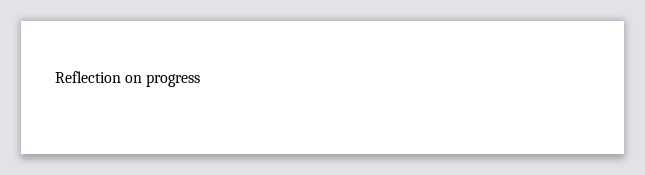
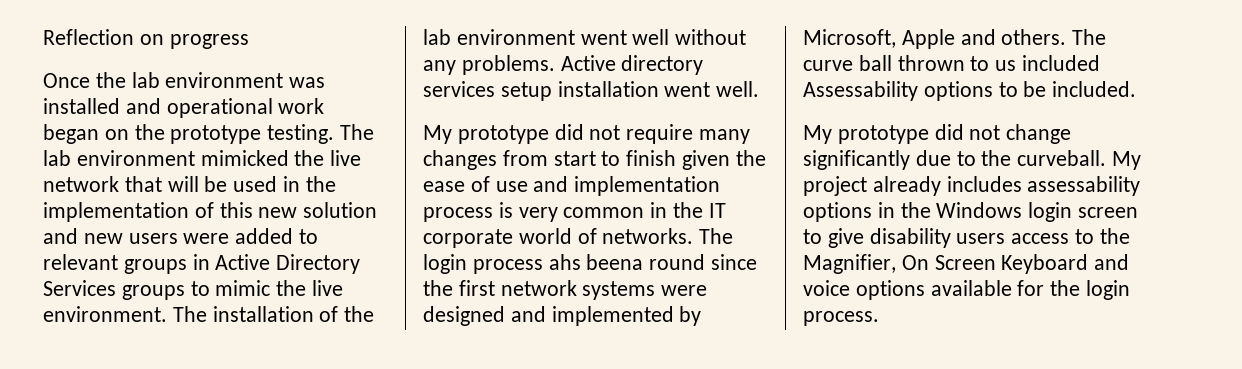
(201, 80) none -> [43,72,326,88] [43,98,325,118] [43,124,375,144] [43,150,362,166] [43,176,336,192] [43,202,378,222] [43,228,319,244] [43,254,361,274] [43,280,344,300] [43,306,375,322] [423,29,747,45] [423,55,704,75] [423,81,760,101] [423,124,751,144] [423,150,766,170] [423,176,721,196] [423,202,726,222] [423,228,734,248] [423,254,758,274] [423,280,708,300] [423,306,702,326] [803,29,1107,49] [803,55,1101,71] [803,81,1137,101] [803,124,1072,144] [803,150,1142,170] [803,176,1141,196] [803,202,1139,222] [803,228,1130,248] [803,254,1130,274] [803,280,1131,300] [803,311,879,326] // Once the lab environment was installed and operational work began on the prototype testing. The lab environment mimicked the live network that will be used in the implementation of this new solution and new users were added to relevant groups in Active Directory Services groups to mimic the live environment. The installation of the lab environment went well without any problems. Active directory services setup installation went well. // My prototype did not require many changes from start to finish given the ease of use and implementation process is very common in the IT corporate world of networks. The login process ahs beena round since the first network systems were designed and implemented by Microsoft, Apple and others. The curve ball thrown to us included Assessability options to be included. // My prototype did not change significantly due to the curveball. My project already includes assessability options in the Windows login screen to give disability users access to the Magnifier, On Screen Keyboard and voice options available for the login process.

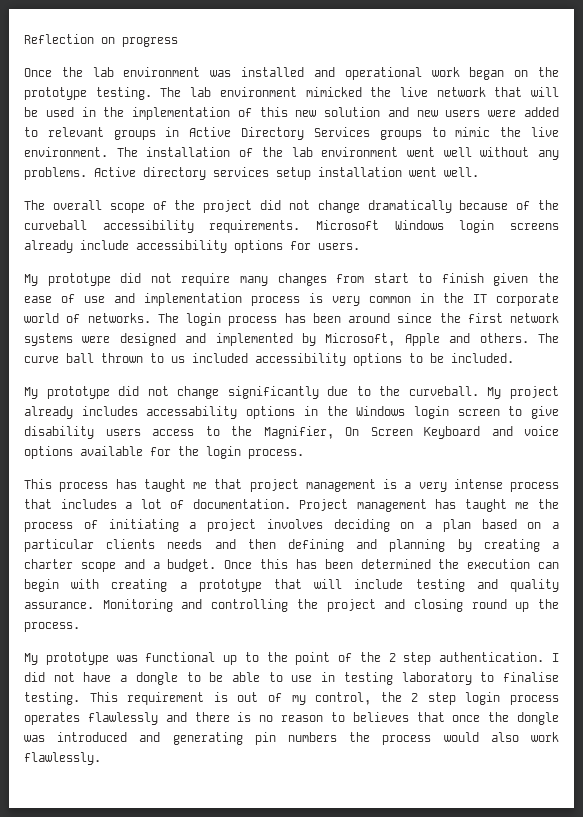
(760, 89) none -> [24,200,559,213] [24,220,560,233] [24,240,360,253] // The overall scope of the project did not change dramatically because of the curveball accessibility requirements. Microsoft Windows login screens already include accessibility options for users.
[548,254,706,270] ahs beena round -> [284,313,390,323] has been around
[803,81,918,101] Assessability -> [255,353,346,366] accessibility
[1027,176,1141,196] assessability -> [146,406,238,419] accessability
(879, 318) none -> [24,479,559,492] [24,499,559,512] [24,519,559,532] [24,539,559,552] [24,559,559,572] [24,579,559,592] [24,599,559,612] [24,622,80,632] [24,652,559,665] [24,672,559,685] [24,692,559,705] [24,712,559,725] [24,732,559,745] [24,752,101,765] // This process has taught me that project management is a very intense process that includes a lot of documentation. Project management has taught me the process of initiating a project involves deciding on a plan based on a particular clients needs and then defining and planning by creating a charter scope and a budget. Once this has been determined the execution can begin with creating a prototype that will include testing and quality assurance. Monitoring and controlling the project and closing round up the process. // My prototype was functional up to the point of the 2 step authentication. I did not have a dongle to be able to use in testing laboratory to finalise testing. This requirement is out of my control, the 2 step login process operates flawlessly and there is no reason to believes that once the dongle was introduced and generating pin numbers the process would also work flawlessly.

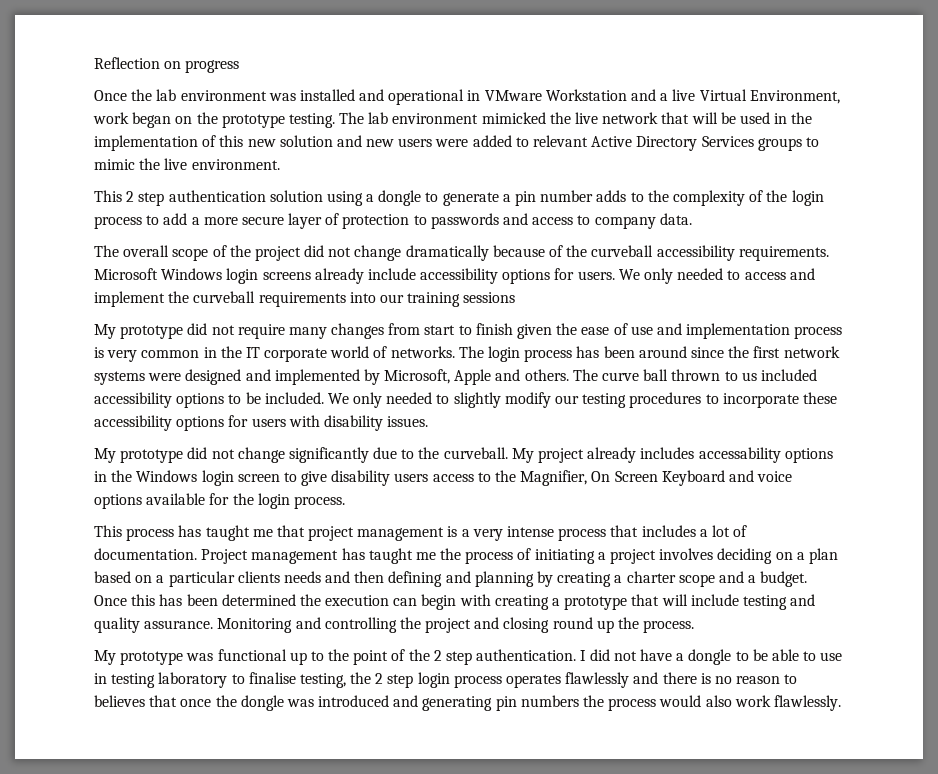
(422, 73) none -> [467,89,840,104] in VMware Workstation and a live Virtual Environment,
[113,127,180,140] groups in -> (589, 141) none
[116,147,559,160] [24,167,479,180] The installation of the lab environment went well without any problems. Active directory services setup installation went well. -> [94,190,824,206] [94,213,692,229] // This 2 step authentication solution using a dongle to generate a pin number adds to the complexity of the login process to add a more secure layer of protection to passwords and access to company data.
(360, 246) none -> [618,268,815,284] [94,291,516,307] We only needed to access and implement the curveball requirements into our training sessions
(514, 358) none -> [327,392,837,408] [94,415,429,431] We only needed to slightly modify our testing procedures to incorporate these accessibility options for users with disability issues.
[24,692,372,705] testing. This requirement is out of my control, -> [299,673,346,688] testing,

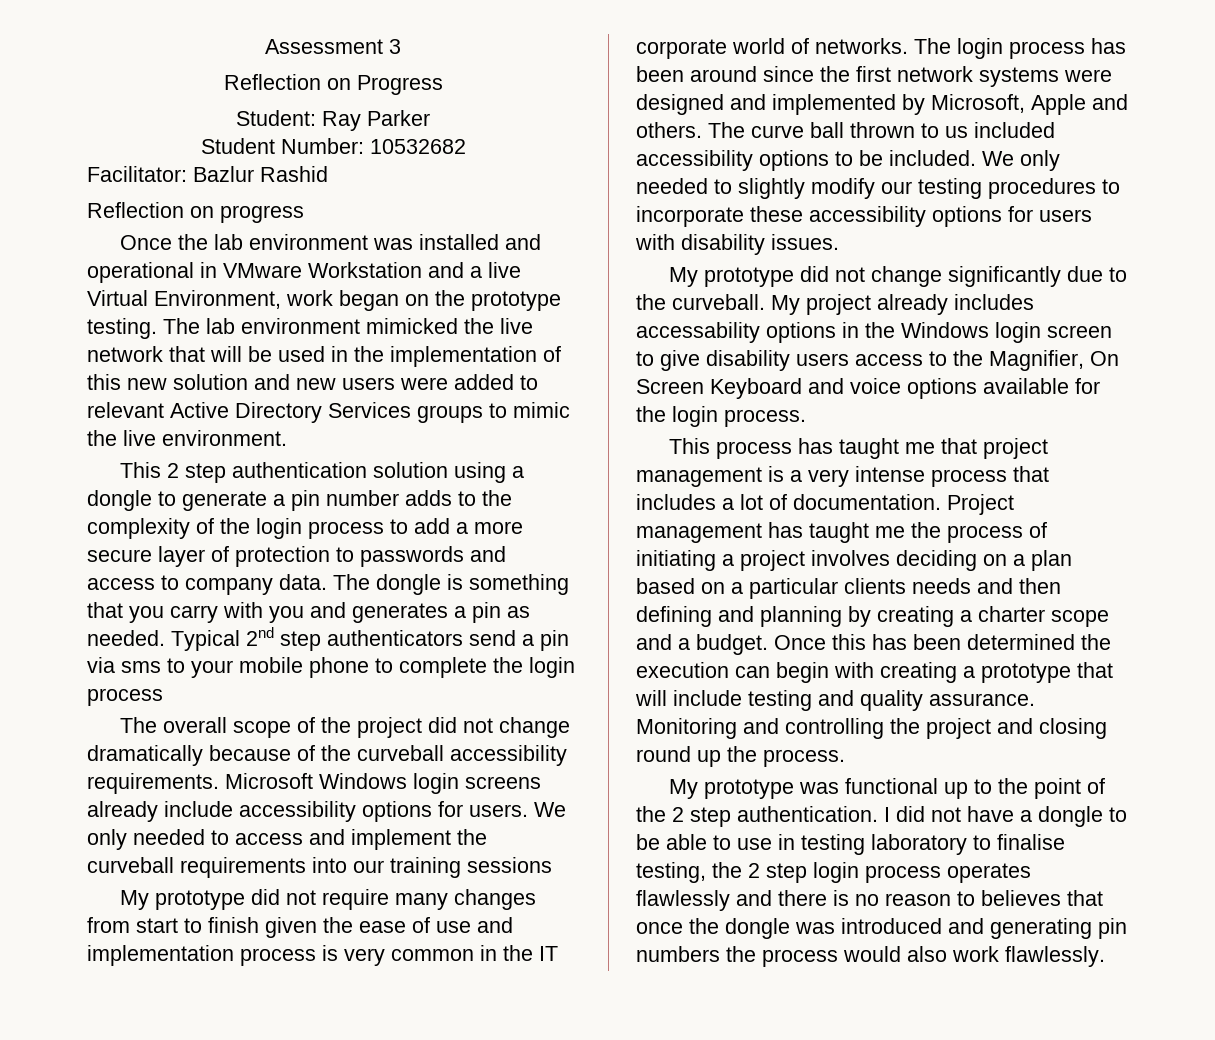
(94, 63) none -> [265,39,401,54] [223,74,443,95] [236,110,430,131] [200,138,466,154] [87,166,328,182] Assessment 3 // Reflection on Progress // Student: Ray Parker // Student Number: 10532682 // Facilitator: Bazlur Rashid //
(692, 219) none -> [333,574,569,595] [87,602,530,623] [87,627,569,651] [87,657,575,678] [87,688,163,706] The dongle is something that you carry with you and generates a pin as needed. Typical 2nd step authenticators send a pin via sms to your mobile phone to complete the login process

